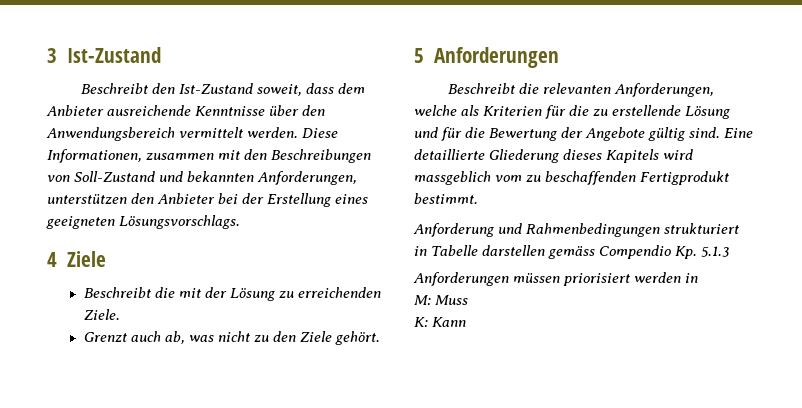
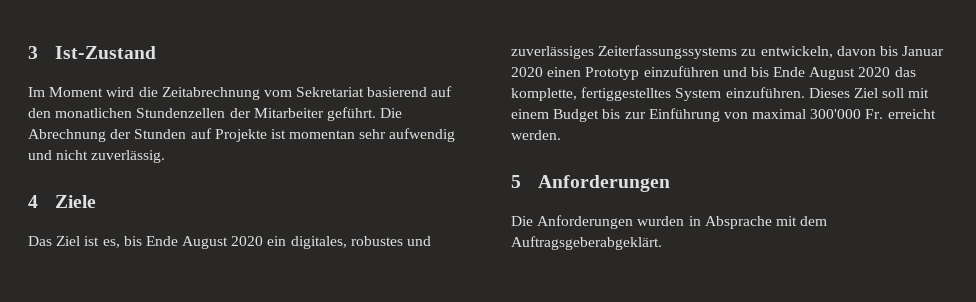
[80,83,365,96] [46,105,326,116] [46,127,339,141] [47,149,372,163] [47,171,358,185] [47,193,369,207] [46,215,241,229] [47,251,107,267] [83,287,382,301] [83,309,120,320] [83,331,381,345] [414,47,560,68] [447,83,714,97] [414,105,731,119] [414,127,754,141] [414,149,694,163] [414,171,730,185] [414,193,478,204] [413,223,740,237] [414,245,730,259] [413,272,699,286] [414,295,469,305] [414,317,467,327] Beschreibt den Ist-Zustand soweit, dass dem Anbieter ausreichende Kenntnisse über den Anwendungsbereich vermittelt werden. Diese Informationen, zusammen mit den Beschreibungen von Soll-Zustand und bekannten Anforderungen, unterstützen den Anbieter bei der Erstellung eines geeigneten Lösungsvorschlags. // 4 Ziele // Beschreibt die mit der Lösung zu erreichenden Ziele. // Grenzt auch ab, was nicht zu den Ziele gehört. // 5 Anforderungen // Beschreibt die relevanten Anforderungen, welche als Kriterien für die zu erstellende Lösung und für die Bewertung der Angebote gültig sind. Eine detaillierte Gliederung dieses Kapitels wird massgeblich vom zu beschaffenden Fertigprodukt bestimmt. // Anforderung und Rahmenbedingungen strukturiert in Tabelle darstellen gemäss Compendio Kp. 5.1.3 // Anforderungen müssen priorisiert werden in // M: Muss // K: Kann -> [28,86,453,100] [28,107,403,121] [28,128,456,142] [28,150,166,163] [28,195,96,208] [28,236,432,249] [511,45,945,59] [511,66,916,80] [511,87,930,101] [511,108,936,122] [511,130,561,140] [511,175,670,192] [511,215,828,229] [511,236,662,250] Im Moment wird die Zeitabrechnung vom Sekretariat basierend auf den monatlichen Stundenzellen der Mitarbeiter geführt. Die Abrechnung der Stunden auf Projekte ist momentan sehr aufwendig und nicht zuverlässig. // 4 Ziele // Das Ziel ist es, bis Ende August 2020 ein digitales, robustes und zuverlässiges Zeiterfassungssystems zu entwickeln, davon bis Januar 2020 einen Prototyp einzuführen und bis Ende August 2020 das komplette, fertiggestelltes System einzuführen. Dieses Ziel soll mit einem Budget bis zur Einführung von maximal 300'000 Fr. erreicht werden. // 5 Anforderungen // Die Anforderungen wurden in Absprache mit dem Auftragsgeberabgeklärt.

